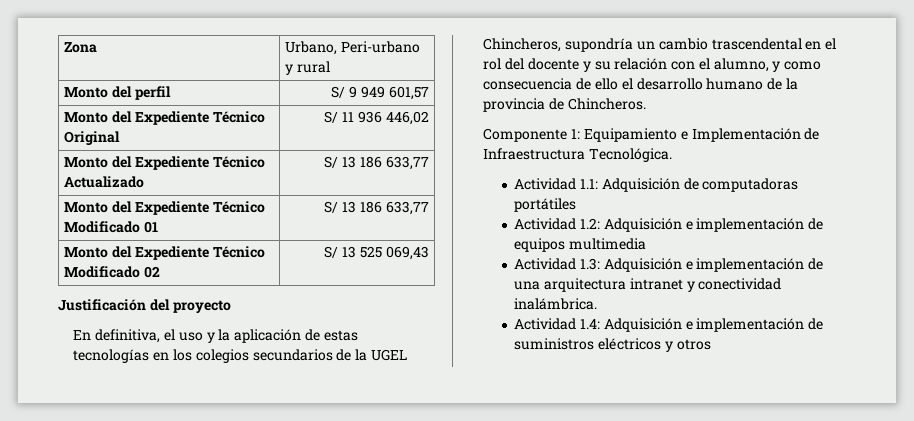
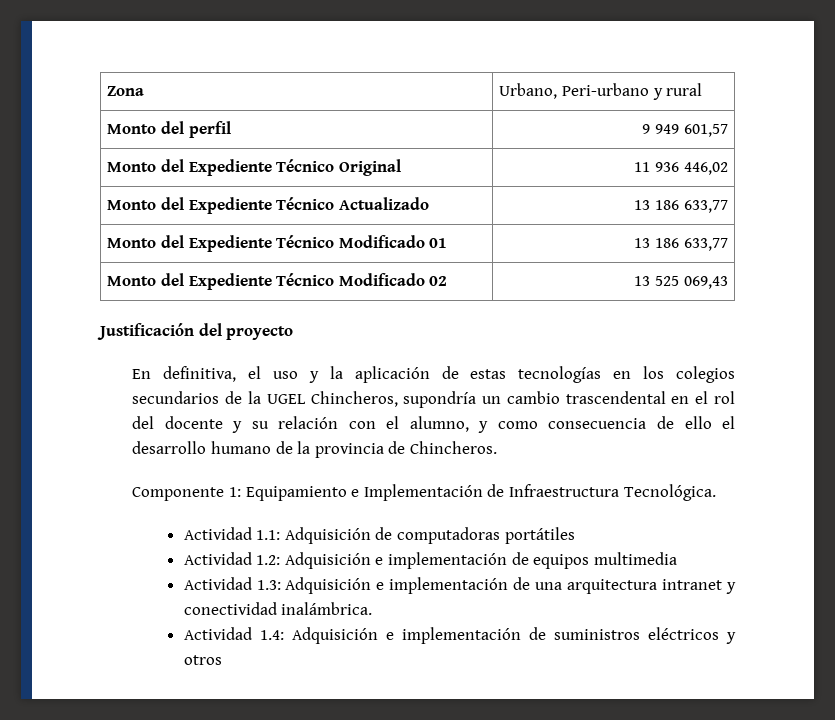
[331,86,346,98] S/ -> (231, 129) none
[324,111,339,123] S/ -> (401, 167) none
[324,156,339,168] S/ -> (429, 203) none
[324,201,339,213] S/ -> (448, 243) none
[324,246,339,258] S/ -> (448, 281) none

